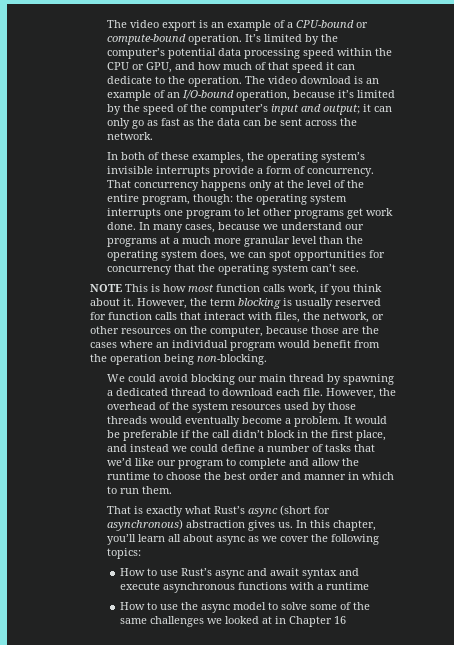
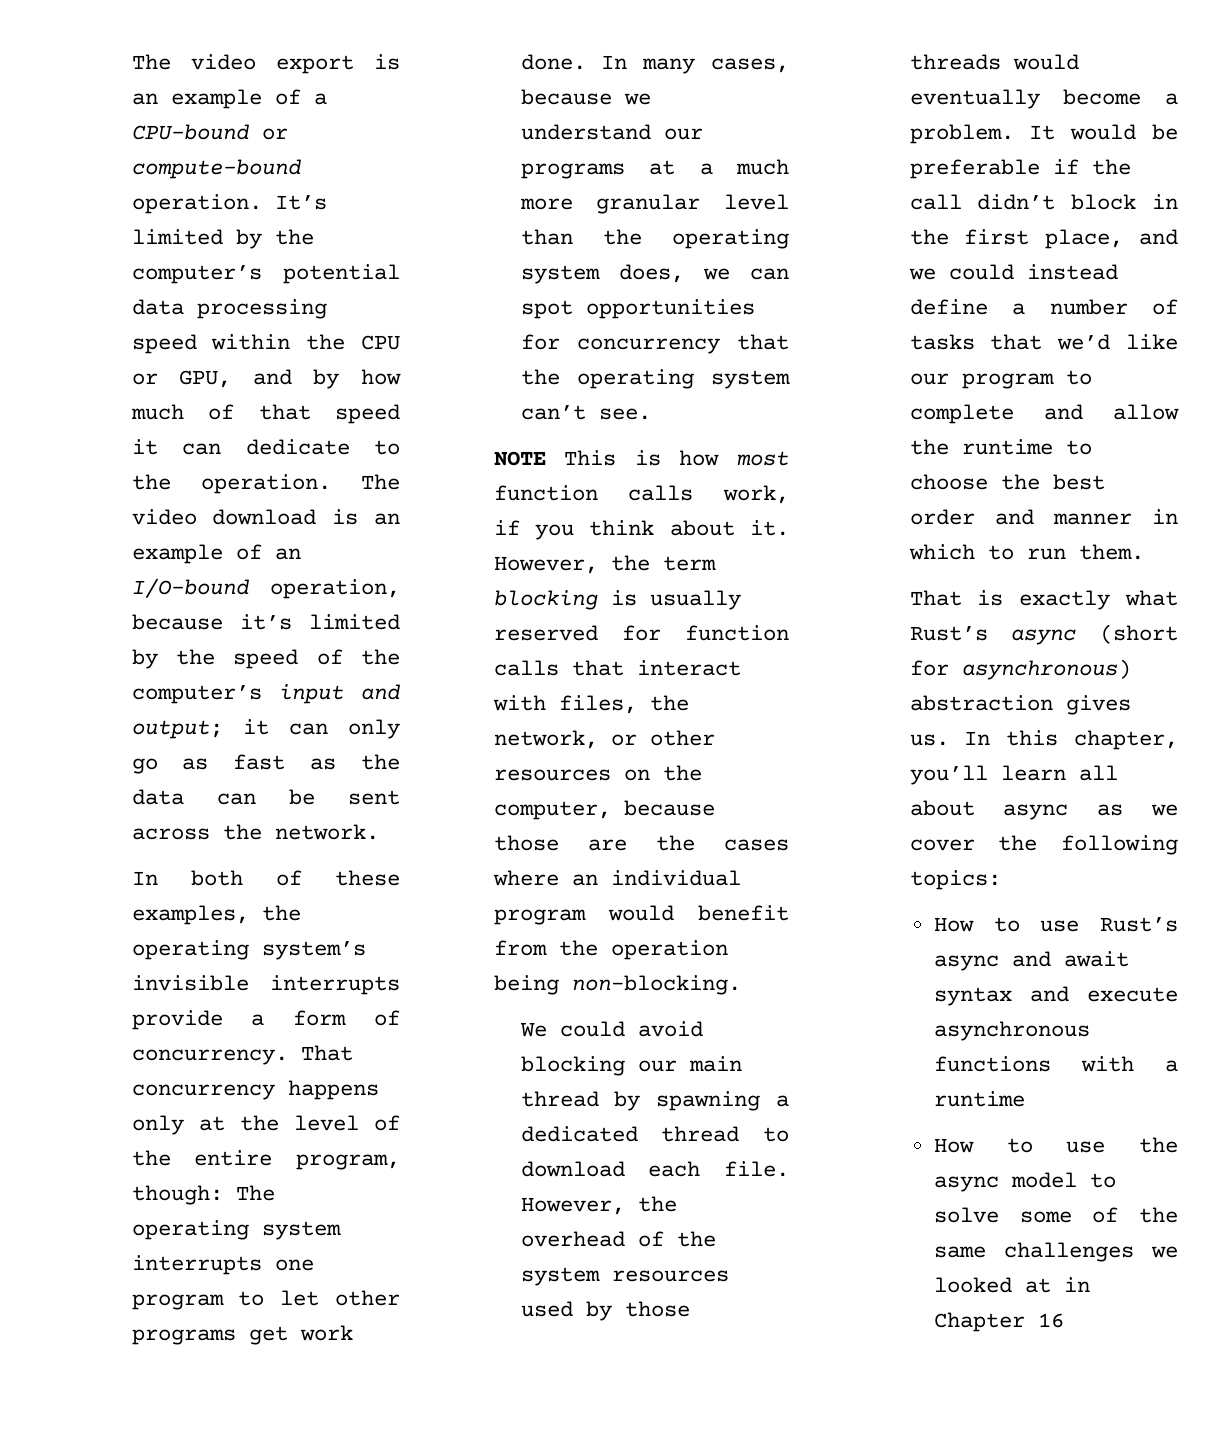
(196, 66) none -> [313,369,340,389] by
[236,194,254,202] the -> [235,1185,275,1201] The
[130,444,170,452] instead -> (1178, 237) none
(219, 448) none -> [1026,264,1118,280] instead

